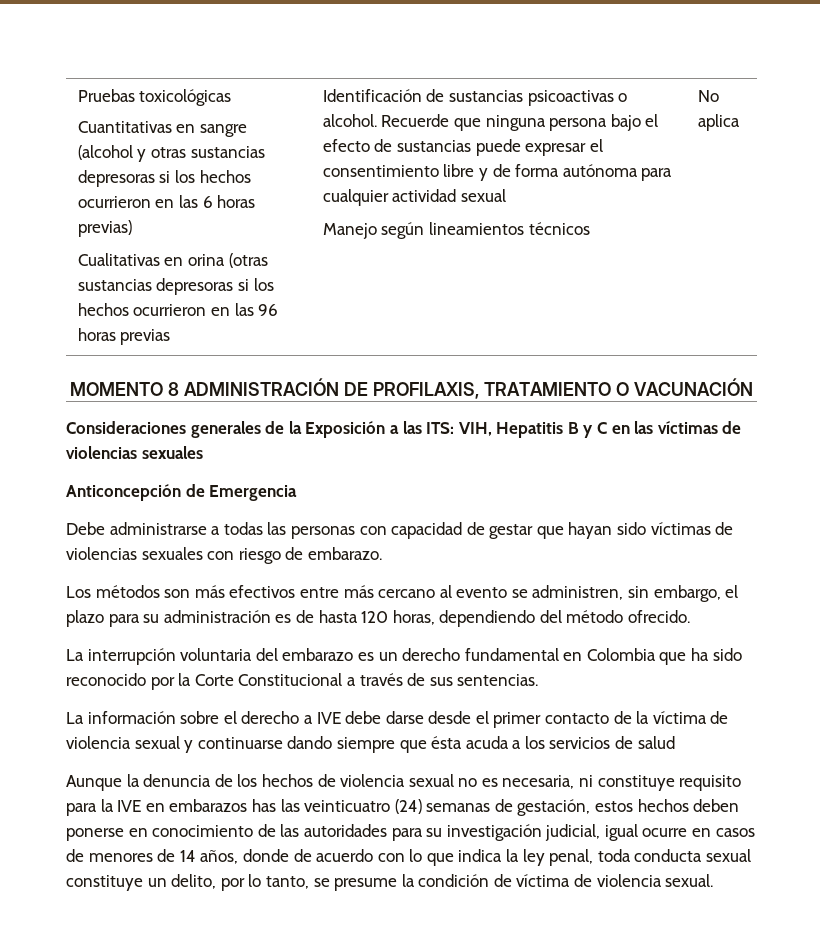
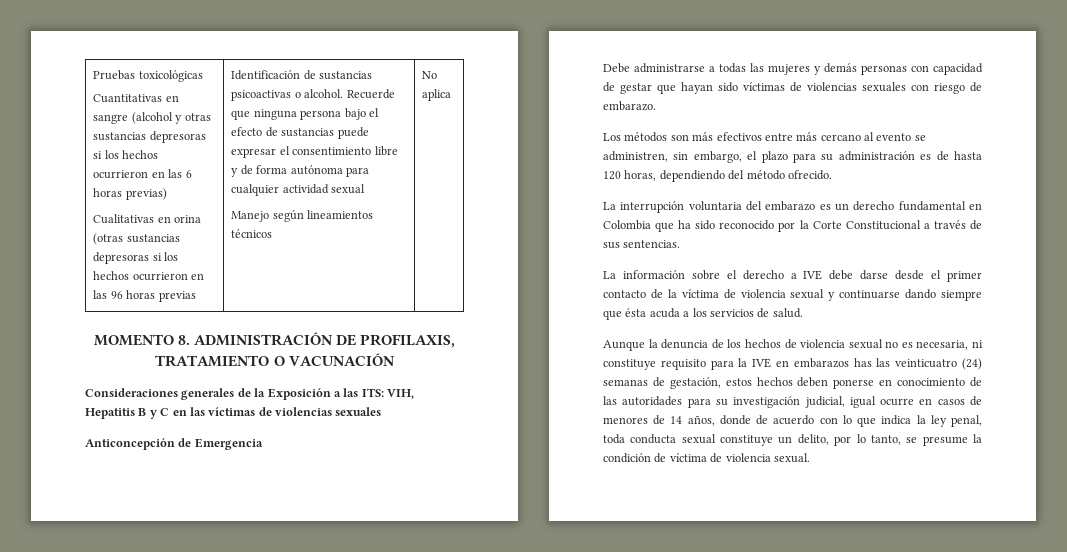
[168,382,180,396] 8 -> [177,335,190,345] 8.
(287, 528) none -> [768,63,857,75] mujeres y demás
[637,736,675,749] salud -> [772,308,803,318] salud.

